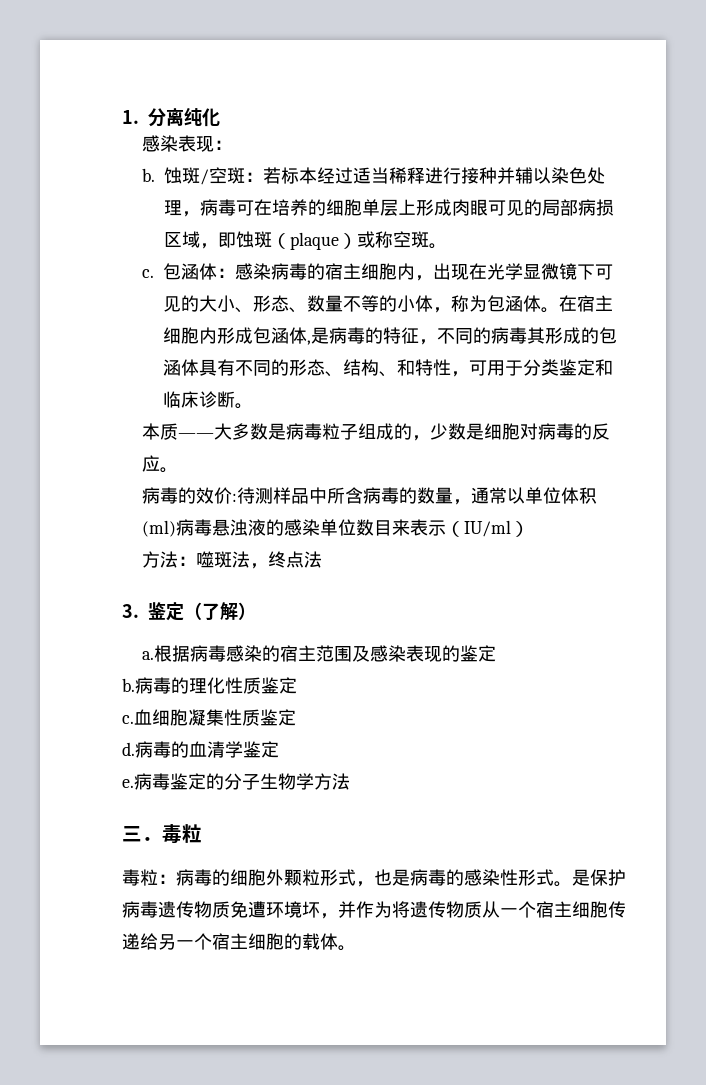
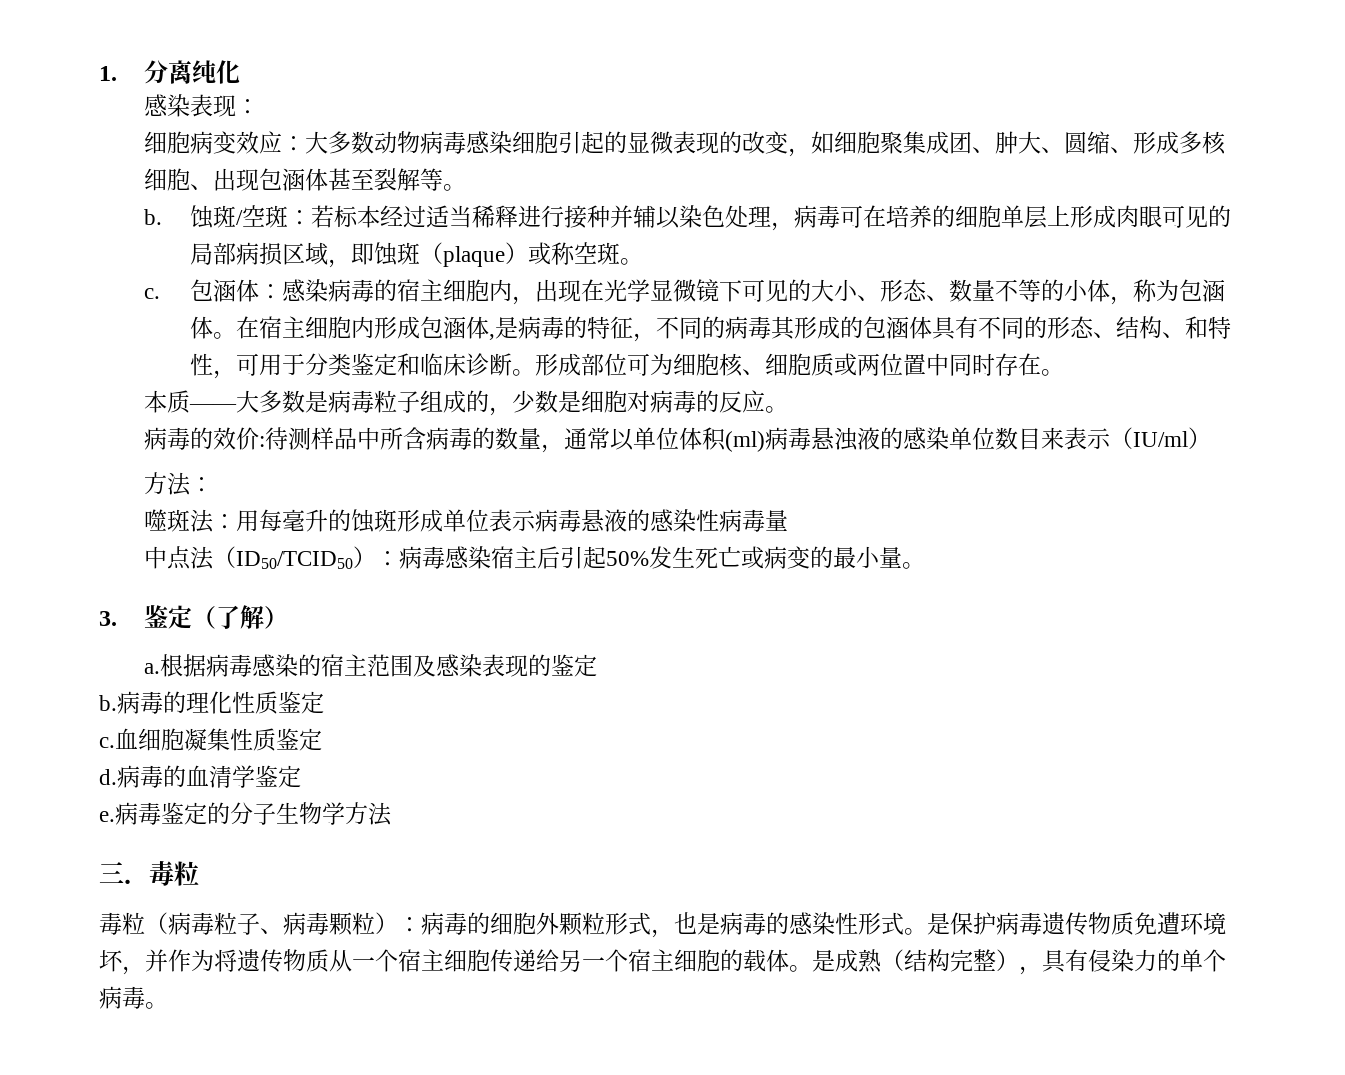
(233, 145) none -> [144,131,1227,157] [144,168,467,191] // 细胞病变效应：大多数动物病毒感染细胞引起的显微表现的改变，如细胞聚集成团、肿大、圆缩、形成多核细胞、出现包涵体甚至裂解等。
(254, 406) none -> [534,353,1064,377] 形成部位可为细胞核、细胞质或两位置中同时存在。
[196,551,323,569] 噬斑法，终点法 -> [144,509,789,533] [144,546,926,570] // 噬斑法：用每毫升的蚀斑形成单位表示病毒悬液的感染性病毒量 // 中点法（ID50/TCID50）：病毒感染宿主后引起50%发生死亡或病变的最小量。
(158, 877) none -> [145,912,398,936] （病毒粒子、病毒颗粒）
(356, 948) none -> [812,949,1226,975] [99,986,168,1009] 是成熟（结构完整），具有侵染力的单个病毒。

